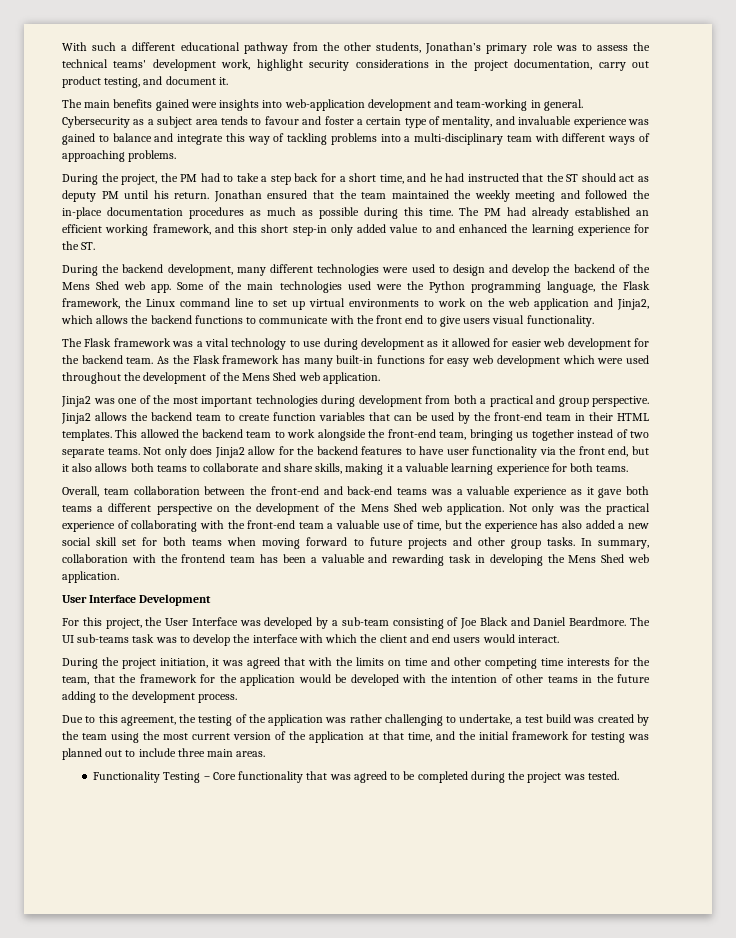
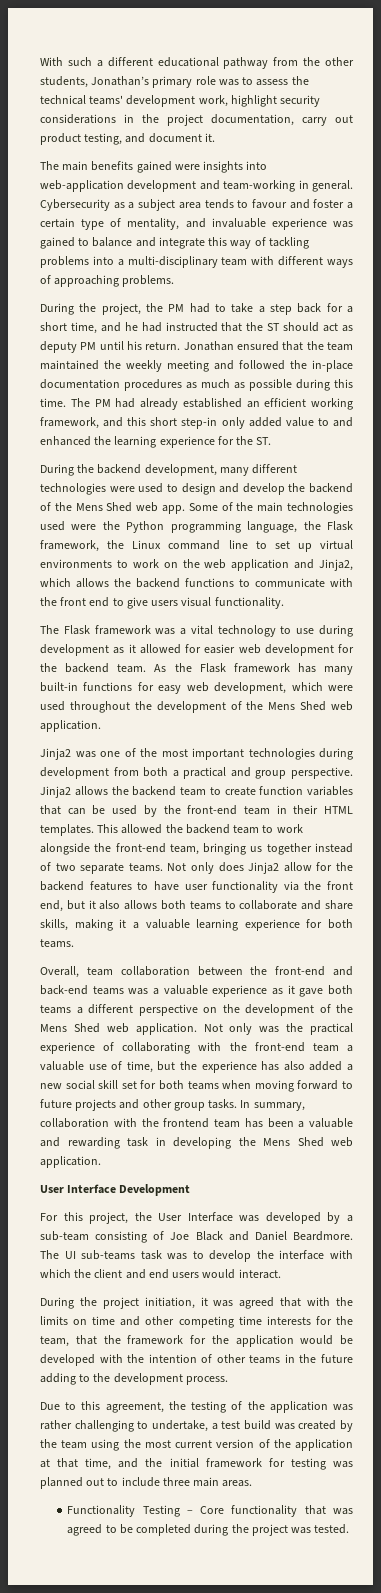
[496,355,560,367] development -> [214,682,287,694] development,

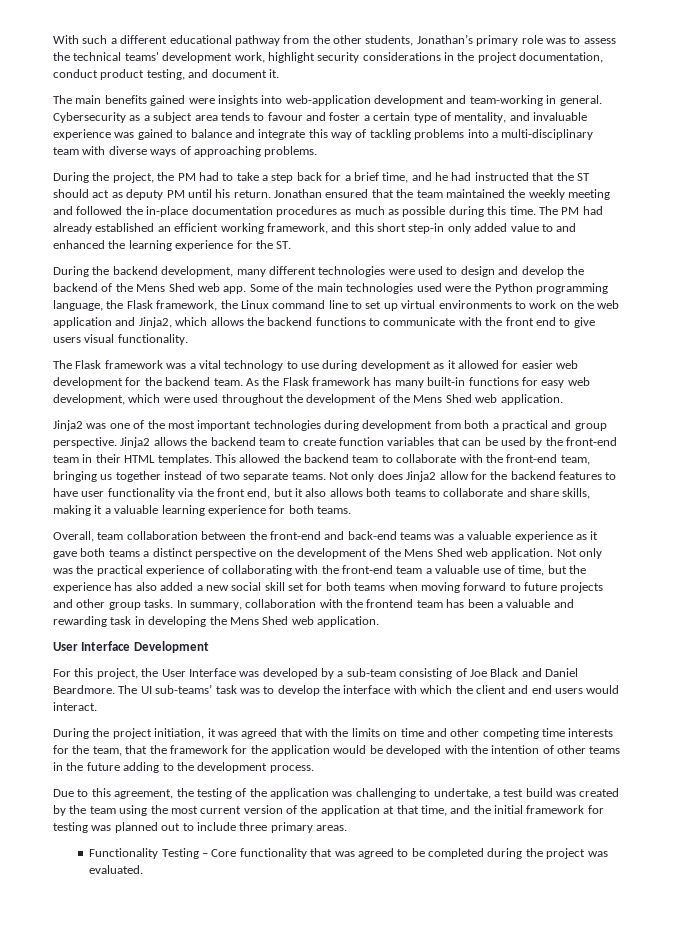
[302,115,353,126] carry out -> [53,69,98,78] conduct
[278,256,324,266] different -> [108,146,147,155] diverse
[40,322,67,331] short -> [353,172,379,181] brief
[276,824,303,833] [40,843,90,855] work alongside -> [396,454,483,463] collaborate with
[88,1004,133,1014] different -> [152,548,193,557] distinct
[81,1250,136,1260] sub-teams -> [155,684,213,694] sub-teams’
[40,1420,72,1430] rather -> (353, 794) none
[193,1477,220,1487] main -> [270,822,313,833] primary
[314,1524,350,1534] tested. -> [89,865,144,874] evaluated.

